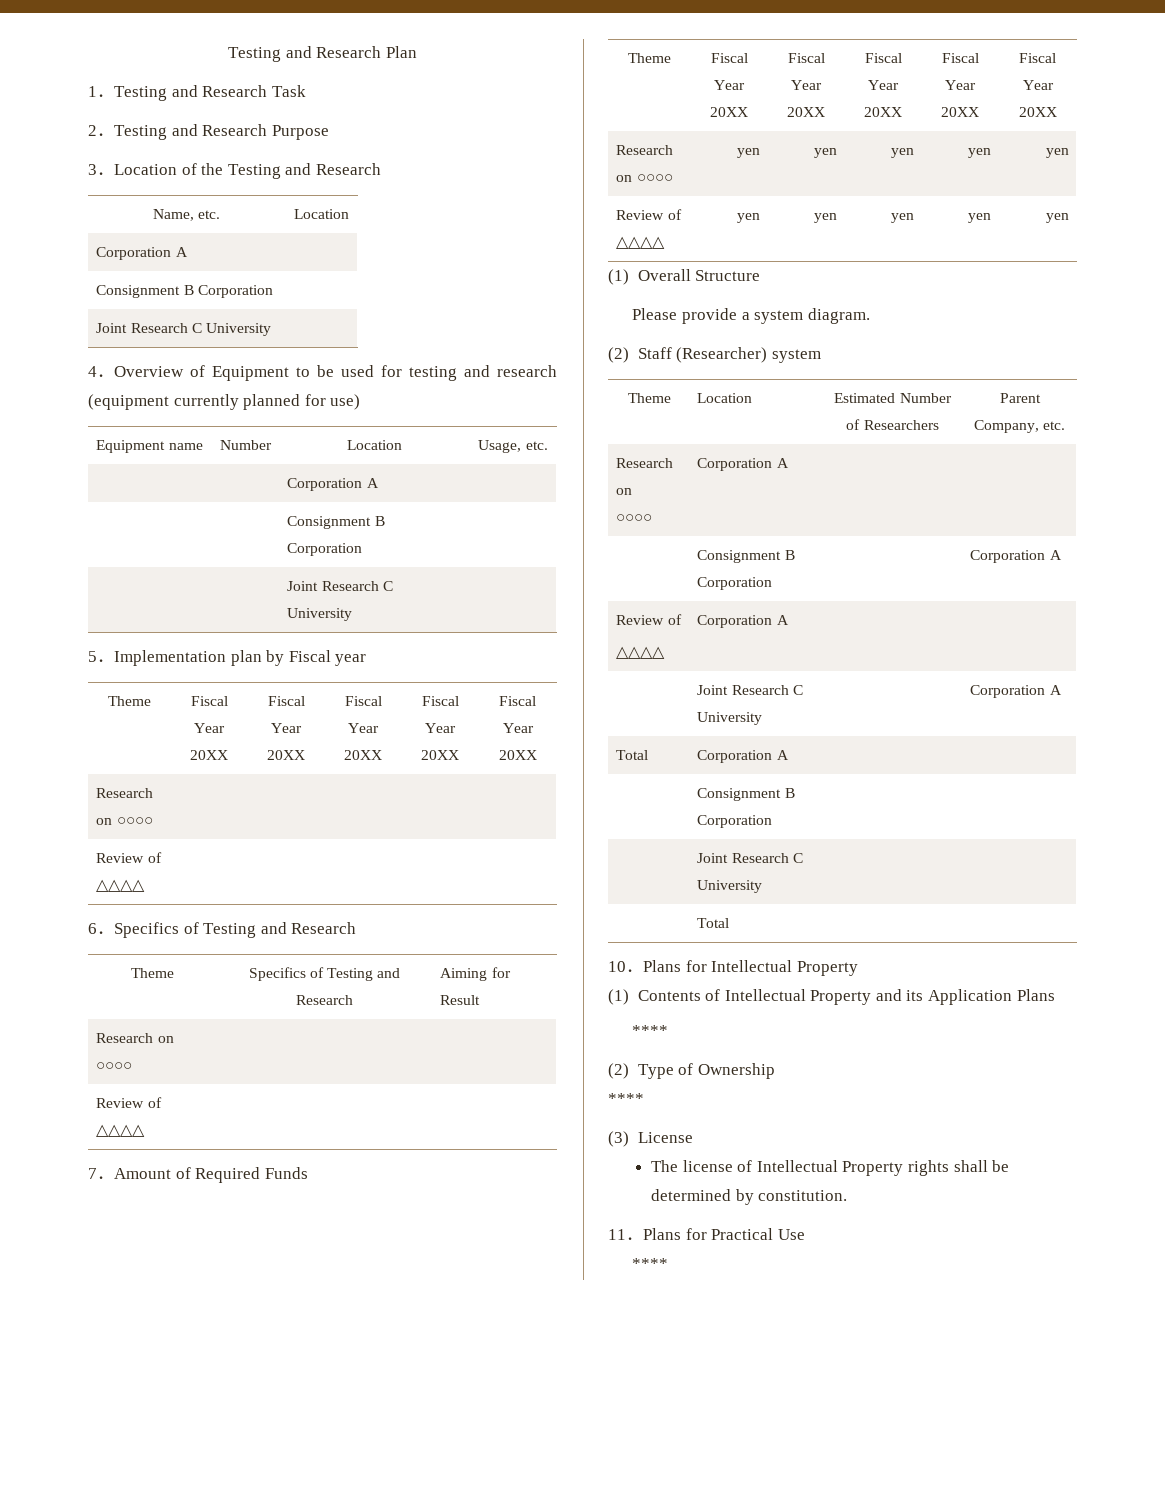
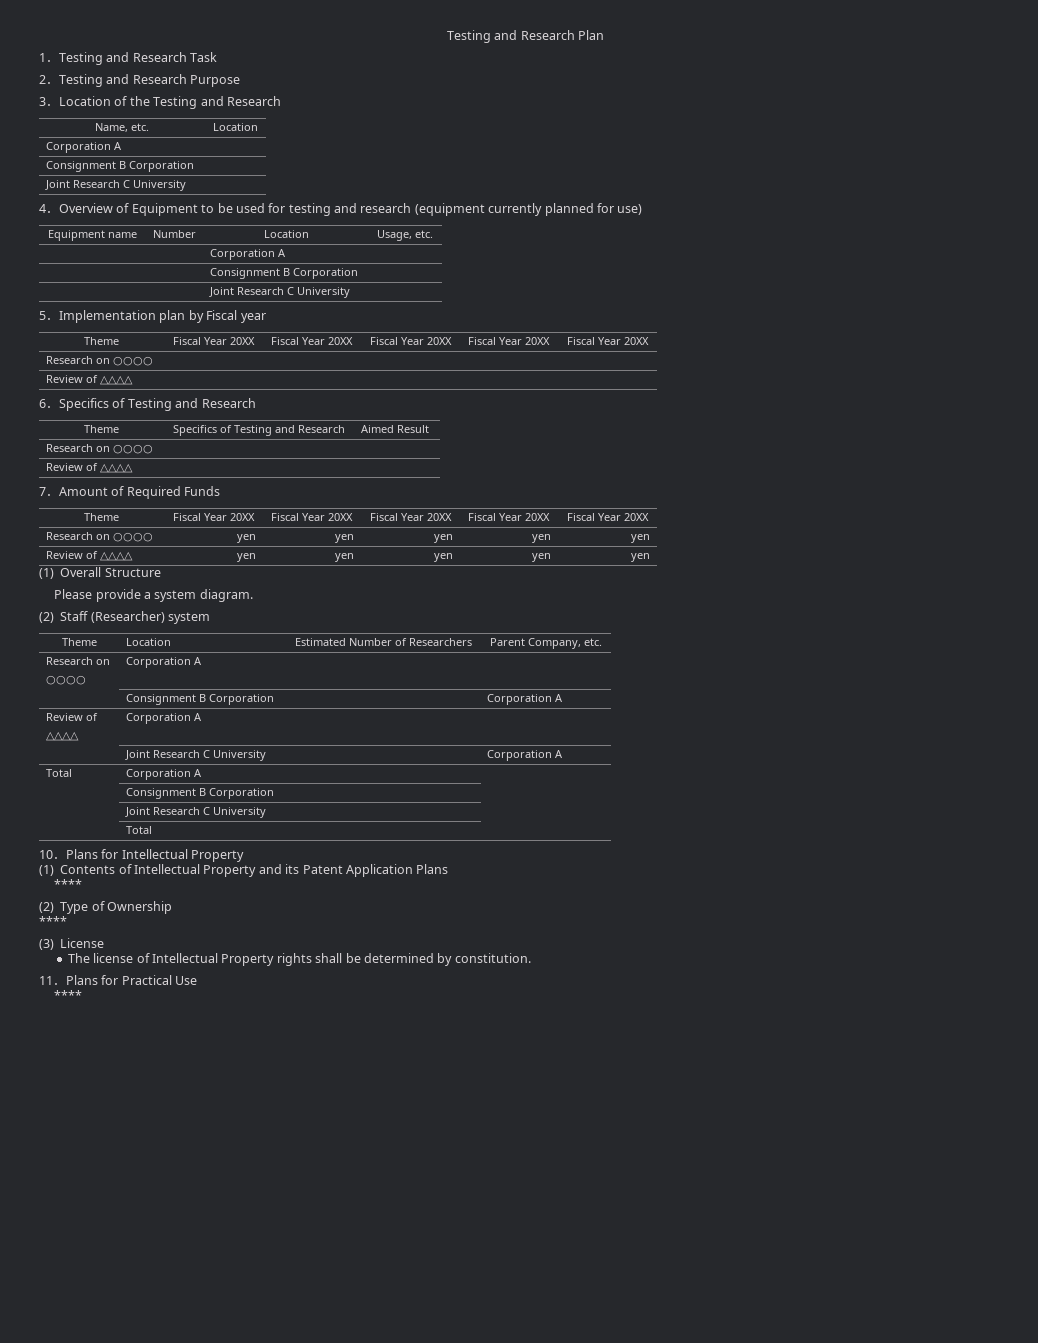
[440,967,511,981] Aiming for -> [361,425,395,433] Aimed
(924, 995) none -> [302,865,343,874] Patent

